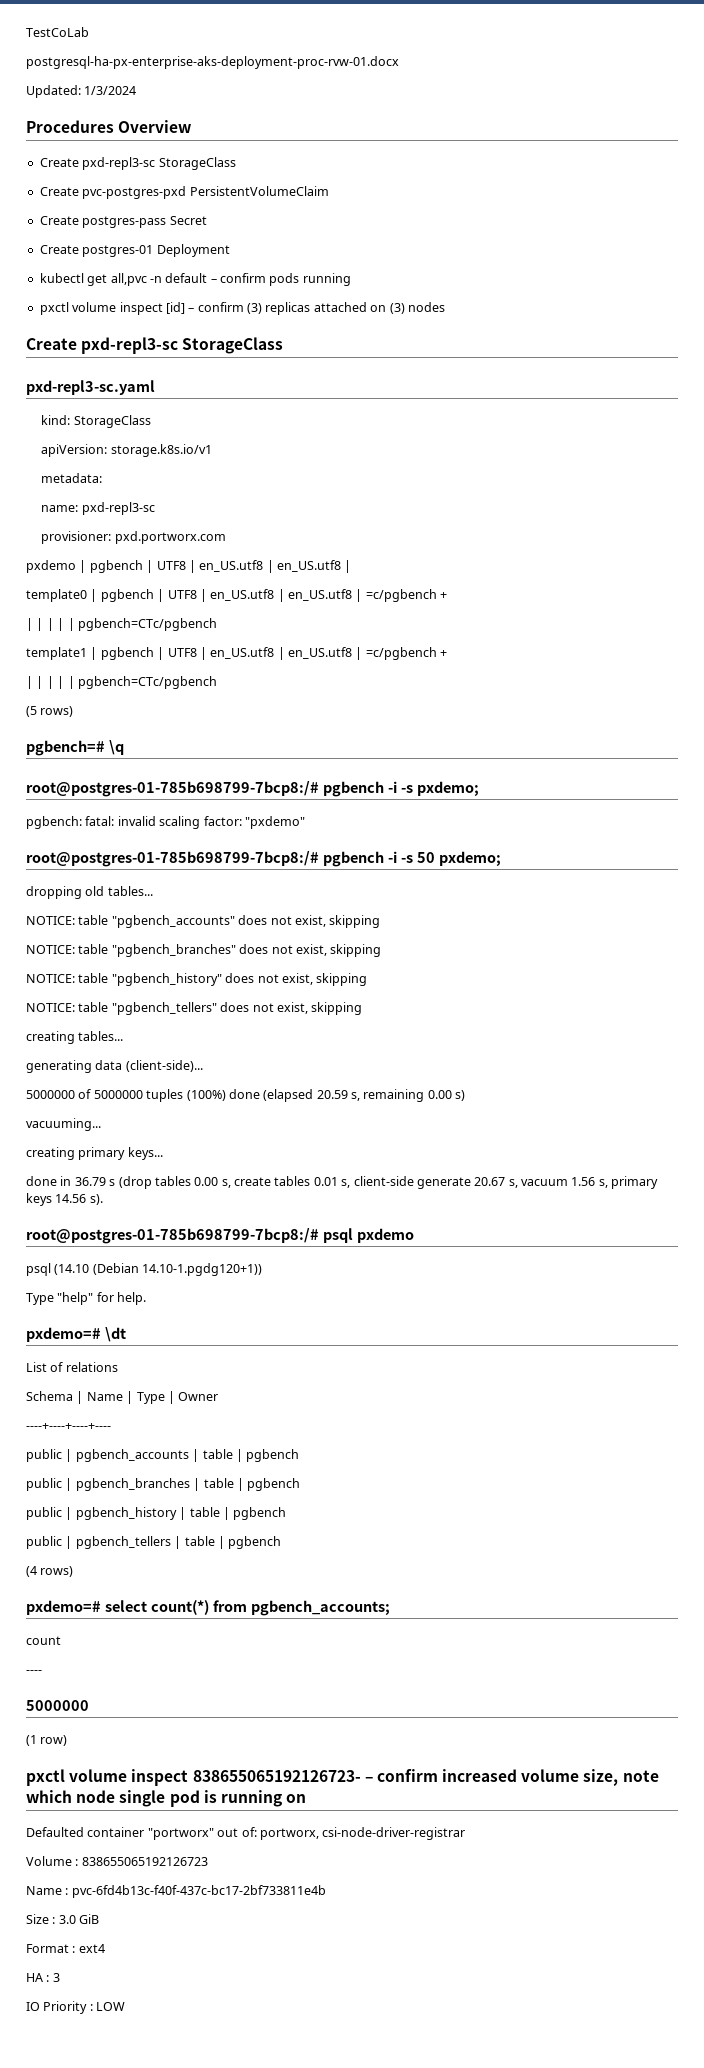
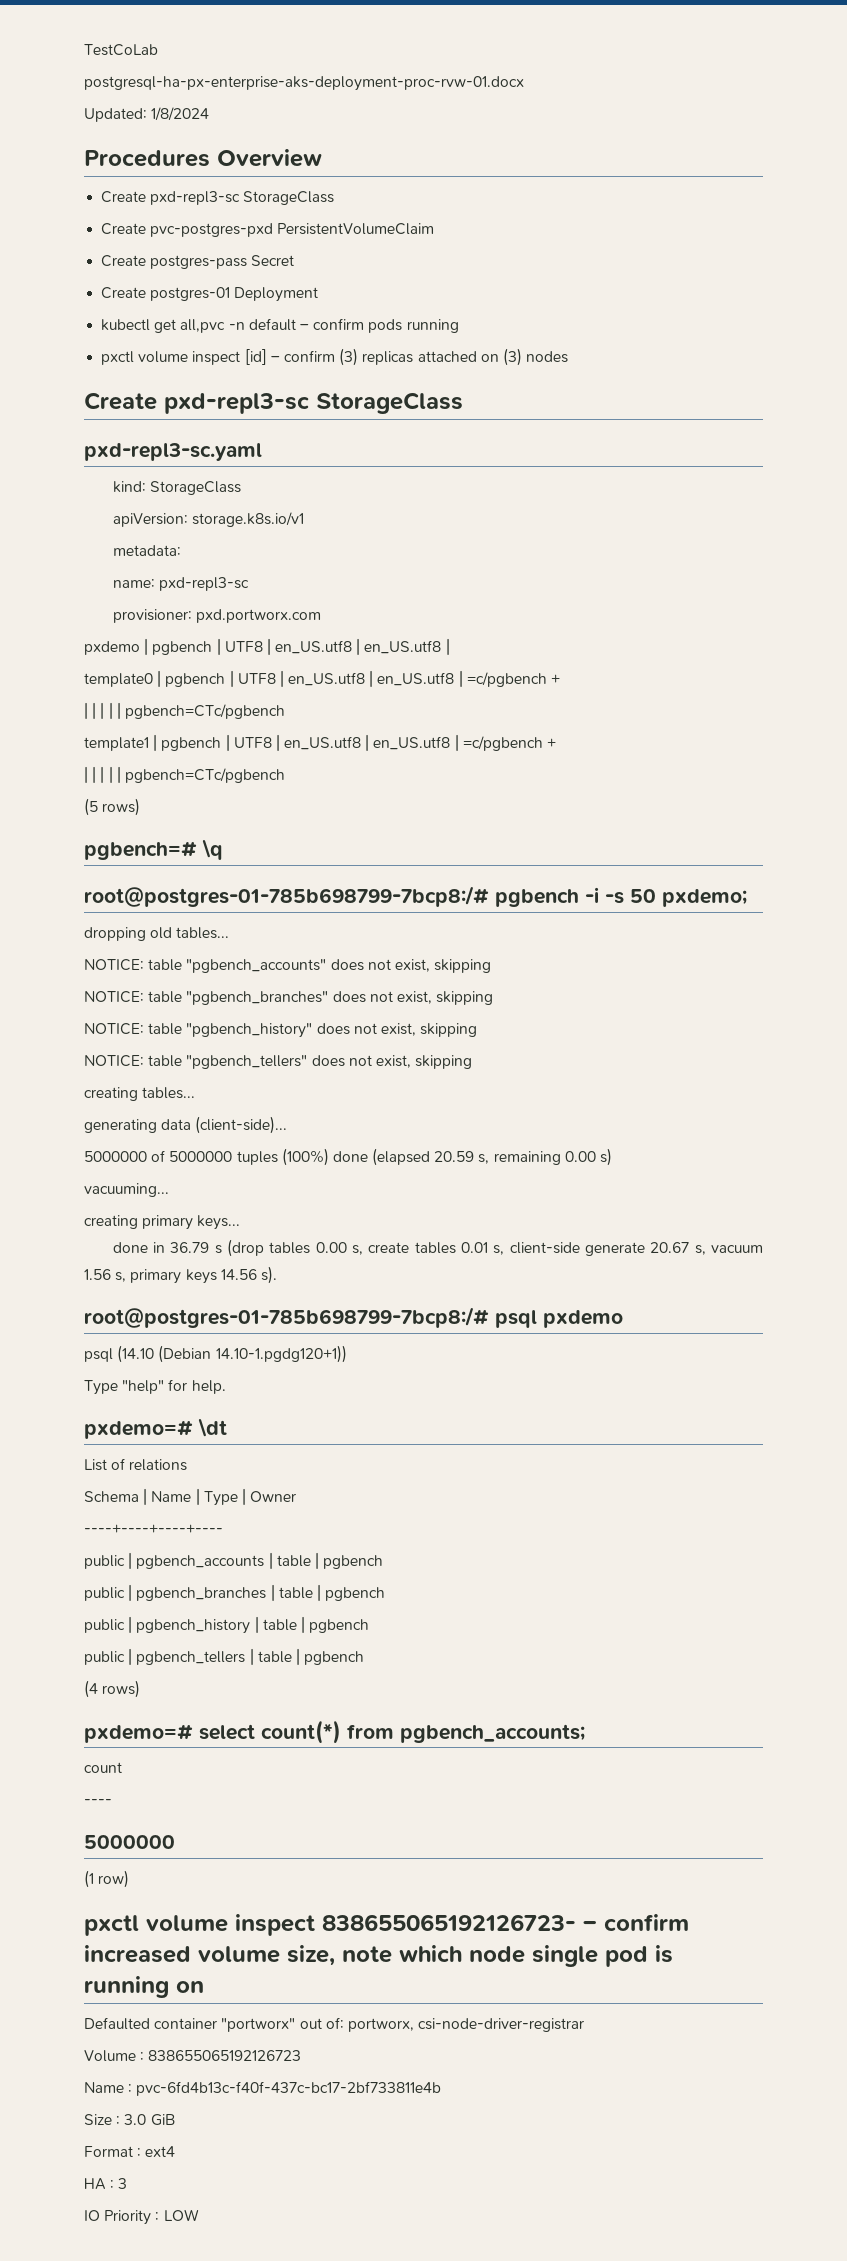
[84,86,137,95] 1/3/2024 -> [151,107,210,121] 1/8/2024
[26,781,479,797] [26,816,305,829] // root@postgres-01-785b698799-7bcp8:/# pgbench -i -s pxdemo; // pgbench: fatal: invalid scaling factor: "pxdemo" -> (223, 849) none

